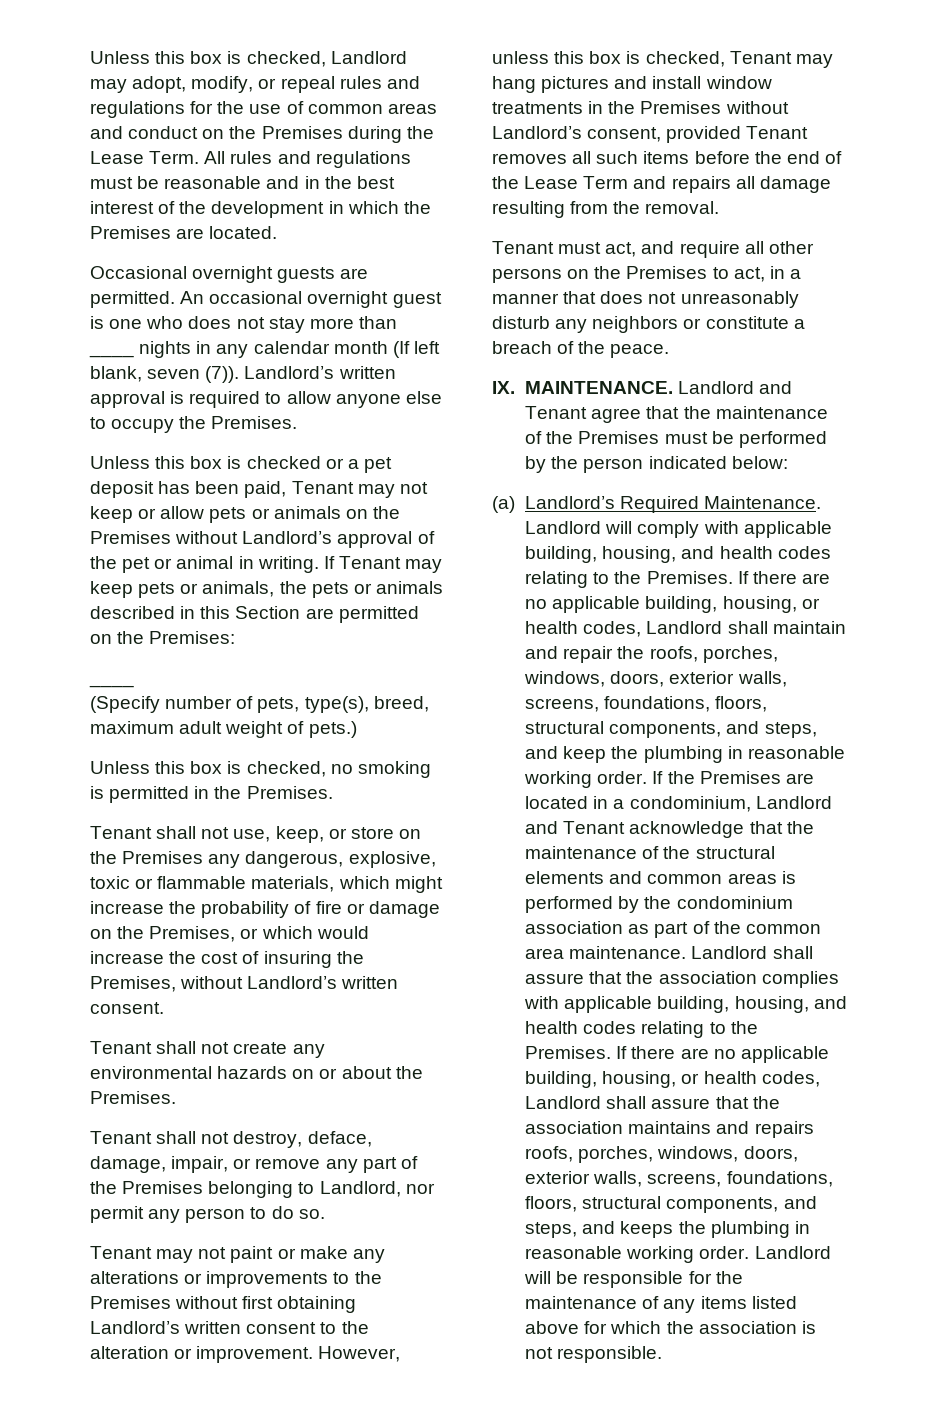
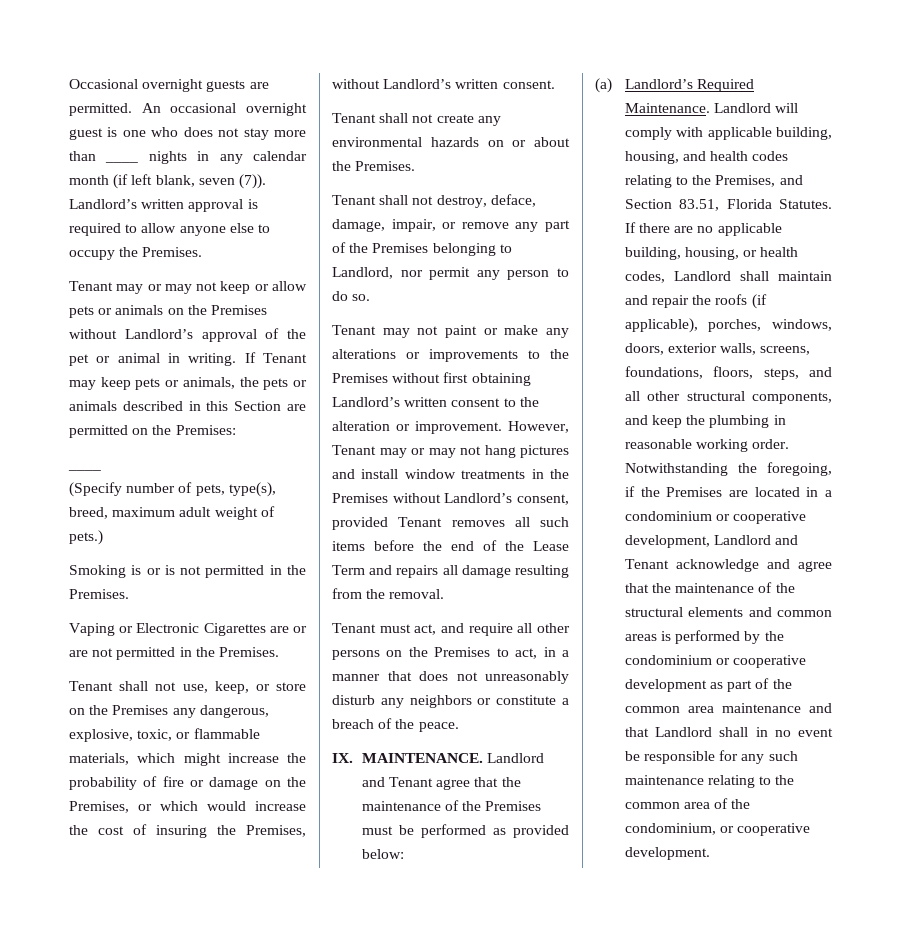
[90,51,407,67] [90,76,420,93] [90,101,437,118] [90,126,434,143] [90,151,411,168] [90,176,395,189] [90,201,431,218] [90,226,278,239] Unless this box is checked, Landlord may adopt, modify, or repeal rules and regulations for the use of common areas and conduct on the Premises during the Lease Term. All rules and regulations must be reasonable and in the best interest of the development in which the Premises are located. // -> (69, 84) none
[392,341,410,358] (If -> [113,174,129,189] (if
[90,456,392,473] [90,481,354,498] Unless this box is checked or a pet deposit has been paid, Tenant -> [69,281,162,294] Tenant may or
[90,761,431,778] [90,786,104,799] Unless this box is checked, no smoking is -> [69,565,306,578] [69,589,129,599] [69,623,307,636] [69,648,114,657] Smoking is or is not permitted in the Premises. // Vaping or Electronic Cigarettes are or are not
[90,876,130,889] toxic -> [137,729,173,741] toxic,
[492,51,833,68] unless this box is checked, Tenant may -> [332,445,481,458] Tenant may or may not
[525,456,727,473] by the person indicated -> [492,825,569,838] as provided
[646,571,733,584] Premises. -> [715,175,803,187] [624,199,832,211] Premises, and Section 83.51, Florida Statutes.
[649,646,778,663] [524,671,787,687] [525,696,768,712] [525,721,817,738] [525,746,559,759] roofs, porches, windows, doors, exterior walls, screens, foundations, floors, structural components, and steps, and -> [715,294,767,309] [624,318,832,333] [624,343,811,355] [624,366,832,380] [624,391,832,404] [624,415,648,425] roofs (if applicable), porches, windows, doors, exterior walls, screens, foundations, floors, steps, and all other structural components, and
[652,771,664,784] If -> [624,462,832,476] [624,486,635,497] Notwithstanding the foregoing, if
[629,796,751,812] condominium, -> [624,511,807,524] [624,535,710,548] condominium or cooperative development,
(745, 829) none -> [766,559,832,572] and agree
[525,921,624,934] association -> [716,655,807,668] [624,679,707,692] or cooperative development
[569,946,813,959] [525,971,839,988] [524,996,847,1013] [525,1021,758,1038] [525,1046,829,1063] [525,1071,820,1088] [525,1096,780,1109] [525,1121,814,1138] [525,1146,798,1163] [525,1171,833,1187] [525,1196,817,1213] [525,1221,810,1238] [525,1246,831,1263] [524,1271,743,1288] [525,1296,797,1313] [525,1321,816,1334] [525,1346,663,1363] maintenance. Landlord shall assure that the association complies with applicable building, housing, and health codes relating to the Premises. If there are no applicable building, housing, or health codes, Landlord shall assure that the association maintains and repairs roofs, porches, windows, doors, exterior walls, screens, foundations, floors, structural components, and steps, and keeps the plumbing in reasonable working order. Landlord will be responsible for the maintenance of any items listed above for which the association is not responsible. -> [721,703,832,713] [624,727,833,737] [624,750,798,764] [624,775,795,788] [624,798,751,809] [624,823,811,836] [624,847,710,860] maintenance and that Landlord shall in no event be responsible for any such maintenance relating to the common area of the condominium, or cooperative development.

